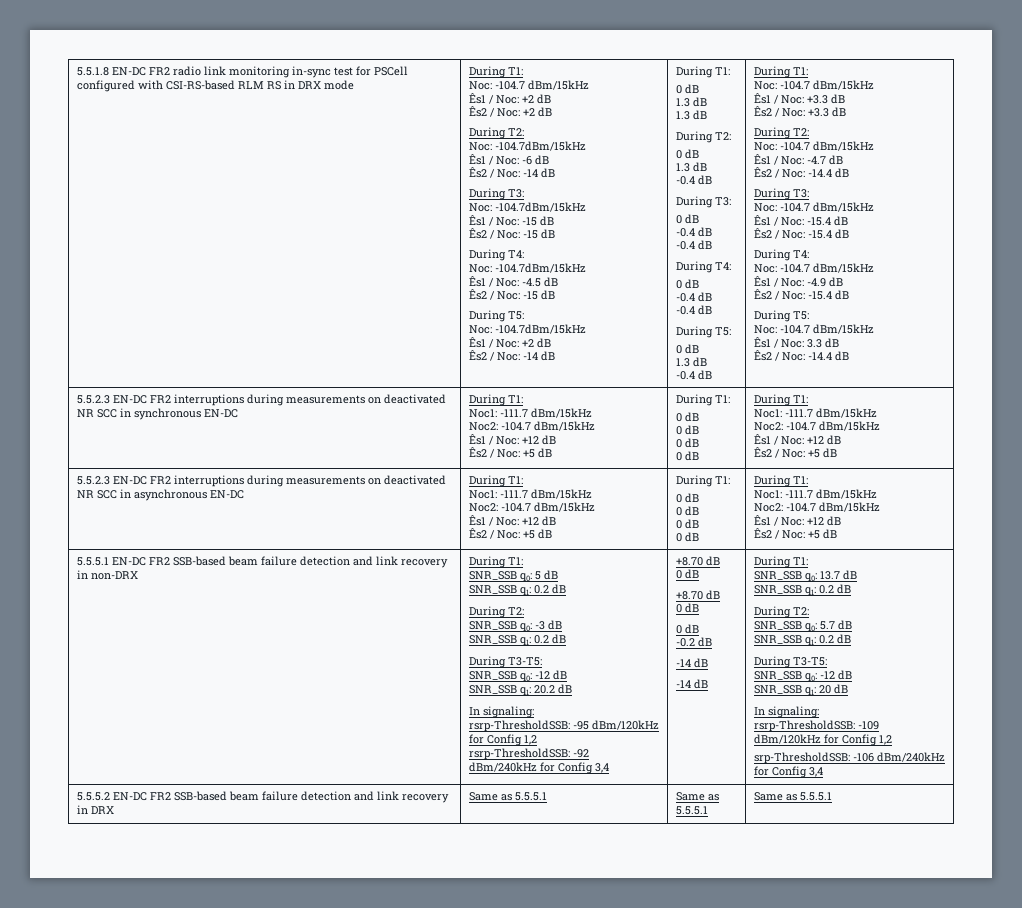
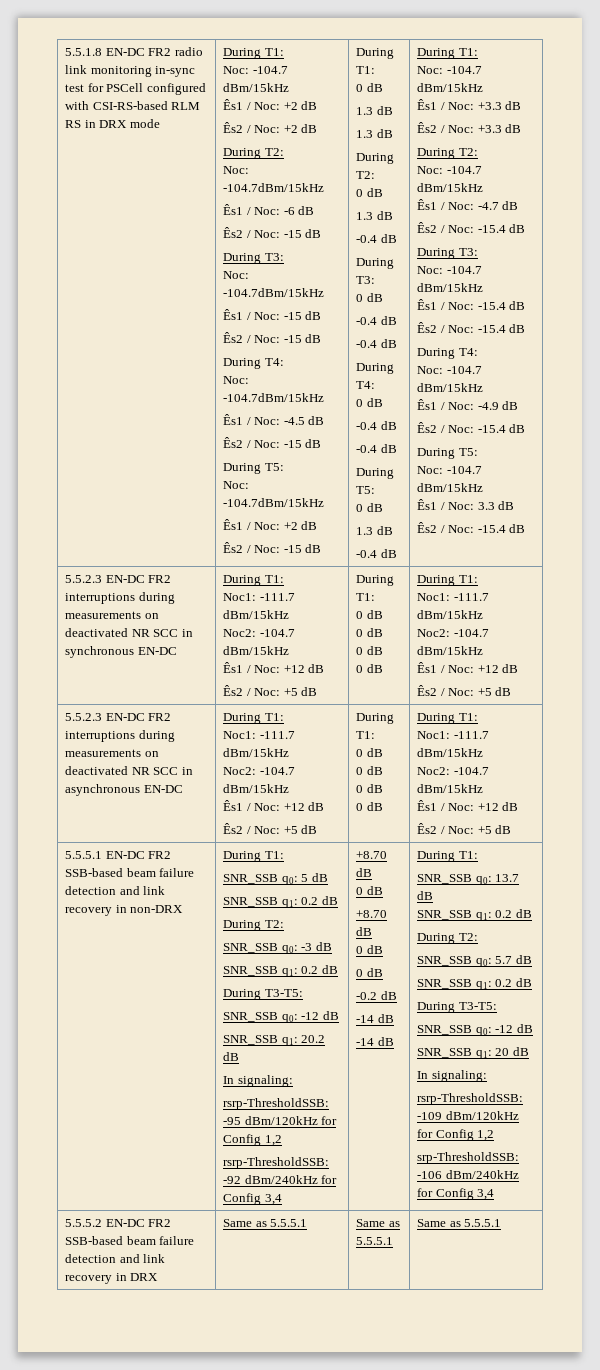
[522,169,538,177] -14 -> [283,230,302,238] -15
[522,352,538,360] -14 -> [283,545,302,553] -15
[807,169,832,177] -14.4 -> [477,225,506,233] -15.4
[807,352,832,360] -14.4 -> [477,525,506,533] -15.4

